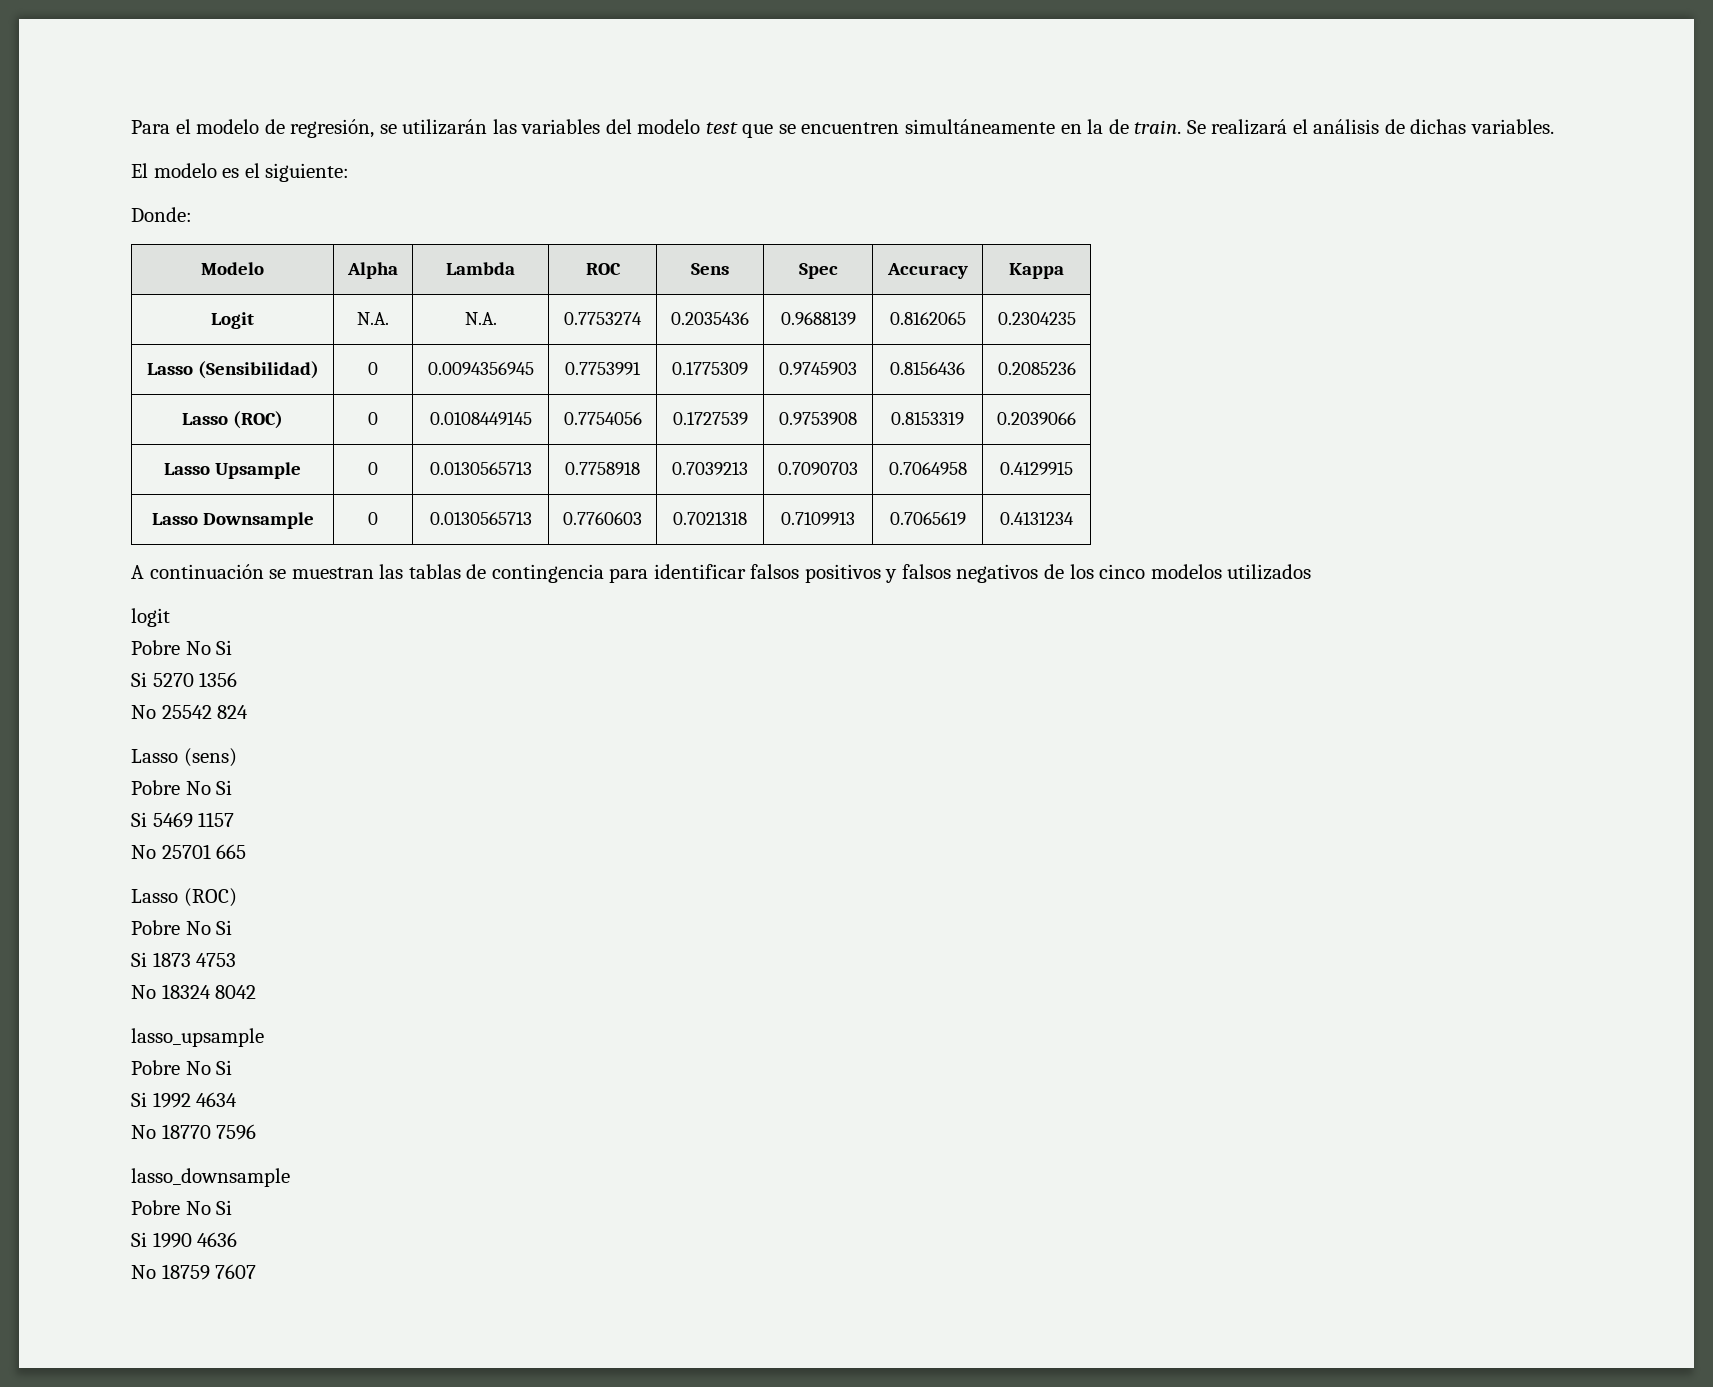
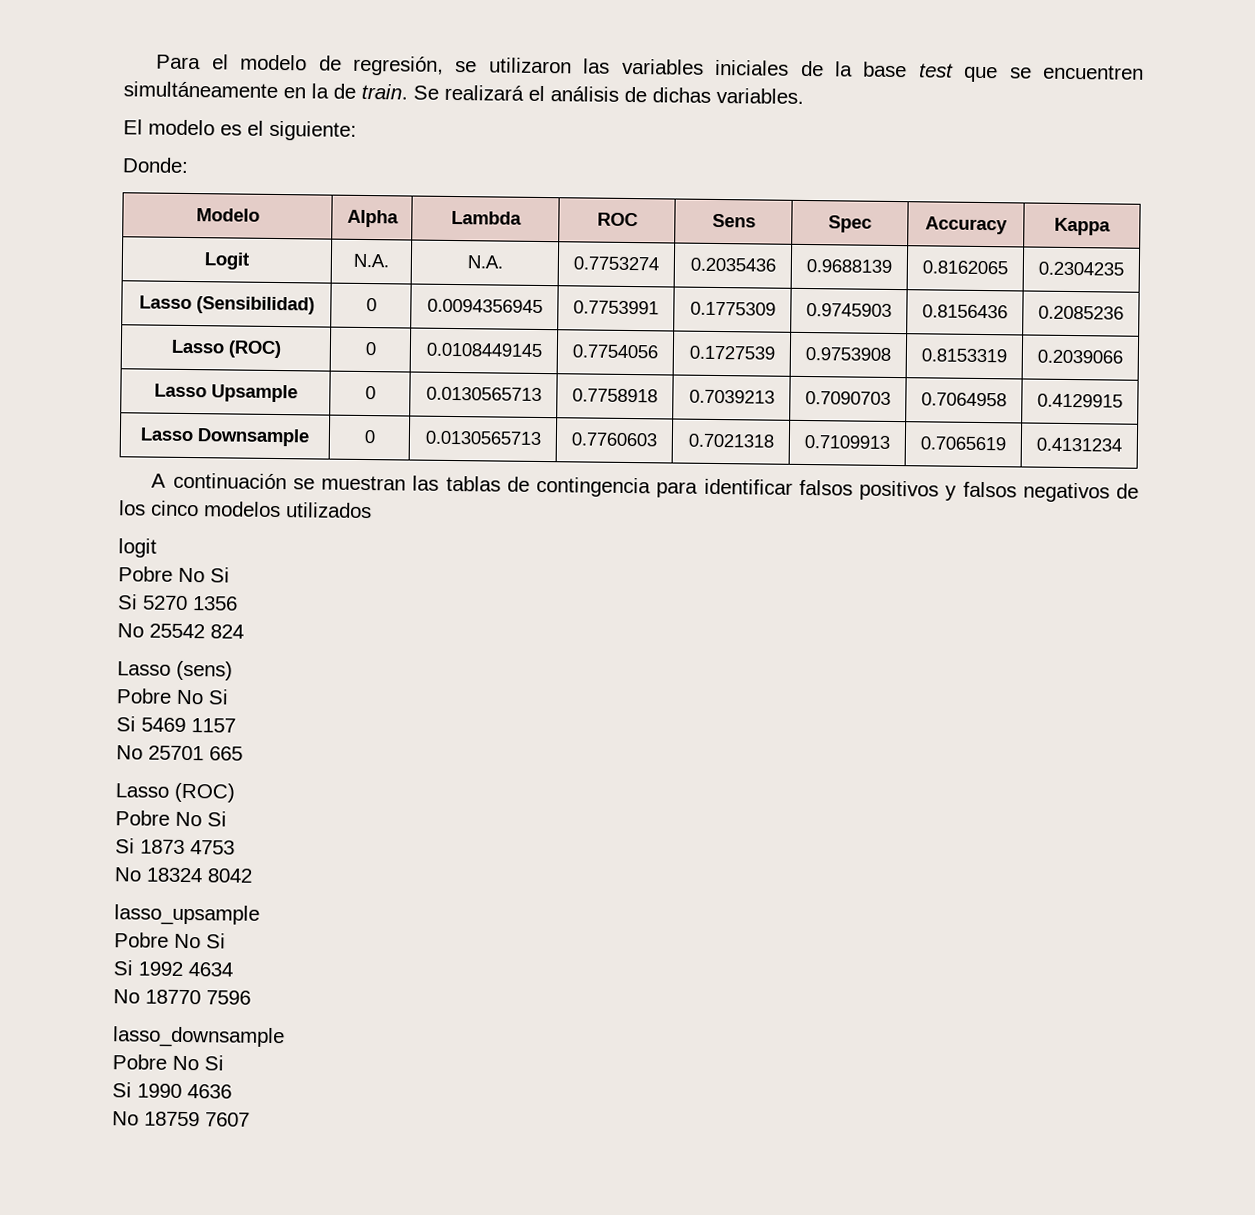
[402,119,488,135] utilizarán -> [488,57,572,74] utilizaron
[605,119,701,134] del modelo -> [715,59,908,78] iniciales de la base

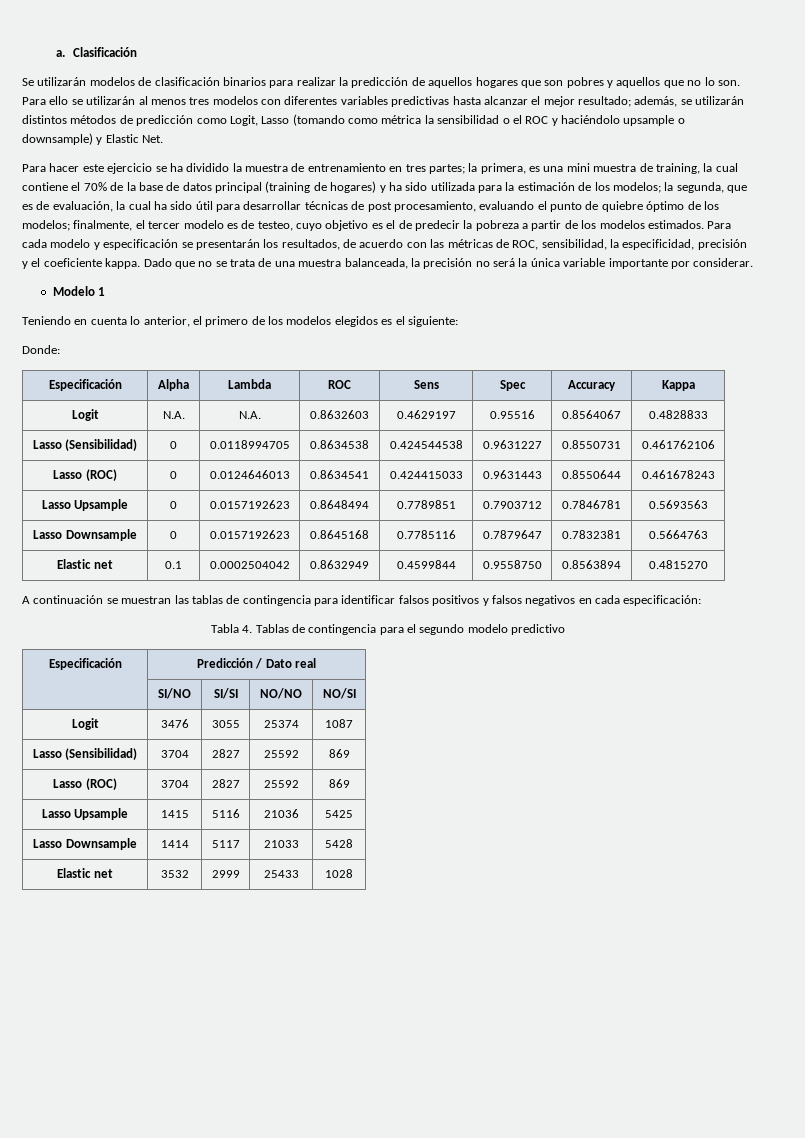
[156,54,1145,83] [123,81,804,104] [123,119,215,136] Para el modelo de regresión, se utilizaron las variables iniciales de la base test que se encuentren simultáneamente en la de train. Se realizará el análisis de dichas variables. // El modelo -> [55,47,137,57] [22,77,740,88] [22,96,745,107] [22,114,685,126] [22,133,164,145] [22,163,738,174] [22,181,747,193] [22,201,719,212] [22,220,732,231] [22,239,747,250] [22,258,754,269] [52,286,106,296] [22,316,378,327] a. Clasificación // Se utilizarán modelos de clasificación binarios para realizar la predicción de aquellos hogares que son pobres y aquellos que no lo son. Para ello se utilizarán al menos tres modelos con diferentes variables predictivas hasta alcanzar el mejor resultado; además, se utilizarán distintos métodos de predicción como Logit, Lasso (tomando como métrica la sensibilidad o el ROC y haciéndolo upsample o downsample) y Elastic Net. // Para hacer este ejercicio se ha dividido la muestra de entrenamiento en tres partes; la primera, es una mini muestra de training, la cual contiene el 70% de la base de datos principal (training de hogares) y ha sido utilizada para la estimación de los modelos; la segunda, que es de evaluación, la cual ha sido útil para desarrollar técnicas de post procesamiento, evaluando el punto de quiebre óptimo de los modelos; finalmente, el tercer modelo es de testeo, cuyo objetivo es el de predecir la pobreza a partir de los modelos estimados. Para cada modelo y especificación se presentarán los resultados, de acuerdo con las métricas de ROC, sensibilidad, la especificidad, precisión y el coeficiente kappa. Dado que no se trata de una muestra balanceada, la precisión no será la única variable importante por considerar. // Modelo 1 // Teniendo en cuenta lo anterior, el primero de los modelos elegidos
[195,208,260,222] Modelo -> [48,379,122,391] Especificación
[573,256,659,271] [689,257,776,272] [806,259,892,273] [922,260,1008,275] [1038,261,1124,276] [138,295,315,315] [365,298,377,312] [426,298,543,314] [573,300,659,315] [689,301,776,316] [806,303,892,317] [922,304,1008,319] [1038,305,1124,320] [170,339,282,359] [364,342,376,356] [425,342,542,358] [572,344,658,359] [688,345,775,360] [805,347,891,361] [921,348,1007,363] [1037,349,1123,364] [153,383,298,403] [364,386,376,400] [425,386,542,402] [572,388,658,403] [688,389,775,404] [805,391,891,405] [921,392,1007,407] [1037,393,1123,408] [140,427,310,447] [363,429,375,444] [424,430,541,446] [571,432,657,447] [687,433,774,448] [804,435,890,449] [920,436,1006,451] [1036,437,1122,452] 0.7753274 | 0.2035436 | 0.9688139 | 0.8162065 | 0.2304235 // Lasso (Sensibilidad) | 0 | 0.0094356945 | 0.7753991 | 0.1775309 | 0.9745903 | 0.8156436 | 0.2085236 // Lasso (ROC) | 0 | 0.0108449145 | 0.7754056 | 0.1727539 | 0.9753908 | 0.8153319 | 0.2039066 // Lasso Upsample | 0 | 0.0130565713 | 0.7758918 | 0.7039213 | 0.7090703 | 0.7064958 | 0.4129915 // Lasso Downsample | 0 | 0.0130565713 | 0.7760603 | 0.7021318 | 0.7109913 | 0.7065619 | 0.4131234 -> [310,410,369,419] [396,410,456,419] [489,410,535,419] [562,410,621,419] [648,410,708,419] [32,439,138,451] [169,441,177,449] [209,440,290,449] [310,440,369,449] [389,440,463,449] [482,440,542,449] [562,440,621,449] [641,440,715,449] [53,469,117,481] [169,471,177,479] [209,470,290,479] [310,470,369,479] [389,471,463,479] [482,470,542,479] [562,470,621,479] [641,470,715,479] [41,499,129,511] [169,501,177,509] [209,500,290,509] [310,500,369,509] [396,500,456,509] [482,501,542,509] [562,500,621,509] [648,500,708,509] [33,529,137,541] [169,531,177,539] [209,530,290,539] [310,530,369,539] [396,530,456,539] [482,530,542,539] [562,530,621,539] [648,530,708,539] [57,559,113,569] [164,561,182,569] [209,561,290,569] [310,560,369,569] [396,560,456,569] [482,560,542,569] [562,560,621,569] [648,560,708,569] 0.8632603 | 0.4629197 | 0.95516 | 0.8564067 | 0.4828833 // Lasso (Sensibilidad) | 0 | 0.0118994705 | 0.8634538 | 0.424544538 | 0.9631227 | 0.8550731 | 0.461762106 // Lasso (ROC) | 0 | 0.0124646013 | 0.8634541 | 0.424415033 | 0.9631443 | 0.8550644 | 0.461678243 // Lasso Upsample | 0 | 0.0157192623 | 0.8648494 | 0.7789851 | 0.7903712 | 0.7846781 | 0.5693563 // Lasso Downsample | 0 | 0.0157192623 | 0.8645168 | 0.7785116 | 0.7879647 | 0.7832381 | 0.5664763 // Elastic net | 0.1 | 0.0002504042 | 0.8632949 | 0.4599844 | 0.9558750 | 0.8563894 | 0.4815270
[1115,483,1139,499] [119,500,372,519] [118,538,157,558] [118,566,230,583] [117,594,238,611] [117,623,244,639] [117,660,233,681] [116,688,229,705] [116,716,236,733] [116,745,243,761] [115,782,235,803] [115,810,227,827] [115,838,235,855] [114,867,253,883] [114,904,260,926] [114,932,226,949] [113,960,233,977] [113,989,251,1005] [112,1026,285,1049] [112,1054,224,1071] [112,1082,232,1099] [112,1111,250,1127] de los cinco modelos utilizados // logit // Pobre No Si // Si 5270 1356 // No 25542 824 // Lasso (sens) // Pobre No Si // Si 5469 1157 // No 25701 665 // Lasso (ROC) // Pobre No Si // Si 1873 4753 // No 18324 8042 // lasso_upsample // Pobre No Si // Si 1992 4634 // No 18770 7596 // lasso_downsample // Pobre No Si // Si 1990 4636 // No 18759 7607 -> [578,595,702,606] [210,624,566,635] [48,658,122,670] [196,658,317,669] [158,688,191,699] [213,688,238,699] [260,688,302,699] [322,688,356,699] [71,718,99,730] [160,719,189,728] [211,720,240,728] [263,720,299,728] [325,719,353,728] [32,748,138,760] [160,750,189,758] [211,749,240,758] [263,750,299,758] [328,749,350,758] [53,778,117,790] [160,780,189,788] [211,779,240,788] [263,780,299,788] [328,779,350,788] [41,808,129,820] [160,810,189,818] [211,809,240,818] [263,809,299,818] [325,810,353,818] [33,838,137,850] [160,840,189,848] [211,840,240,848] [263,840,299,848] [325,839,353,848] [57,868,113,878] [160,870,189,878] [211,870,240,878] [263,870,299,878] [325,869,353,878] en cada especificación: // Tabla 4. Tablas de contingencia para el segundo modelo predictivo // Especificación | Predicción / Dato real // | SI/NO | SI/SI | NO/NO | NO/SI // Logit | 3476 | 3055 | 25374 | 1087 // Lasso (Sensibilidad) | 3704 | 2827 | 25592 | 869 // Lasso (ROC) | 3704 | 2827 | 25592 | 869 // Lasso Upsample | 1415 | 5116 | 21036 | 5425 // Lasso Downsample | 1414 | 5117 | 21033 | 5428 // Elastic net | 3532 | 2999 | 25433 | 1028

